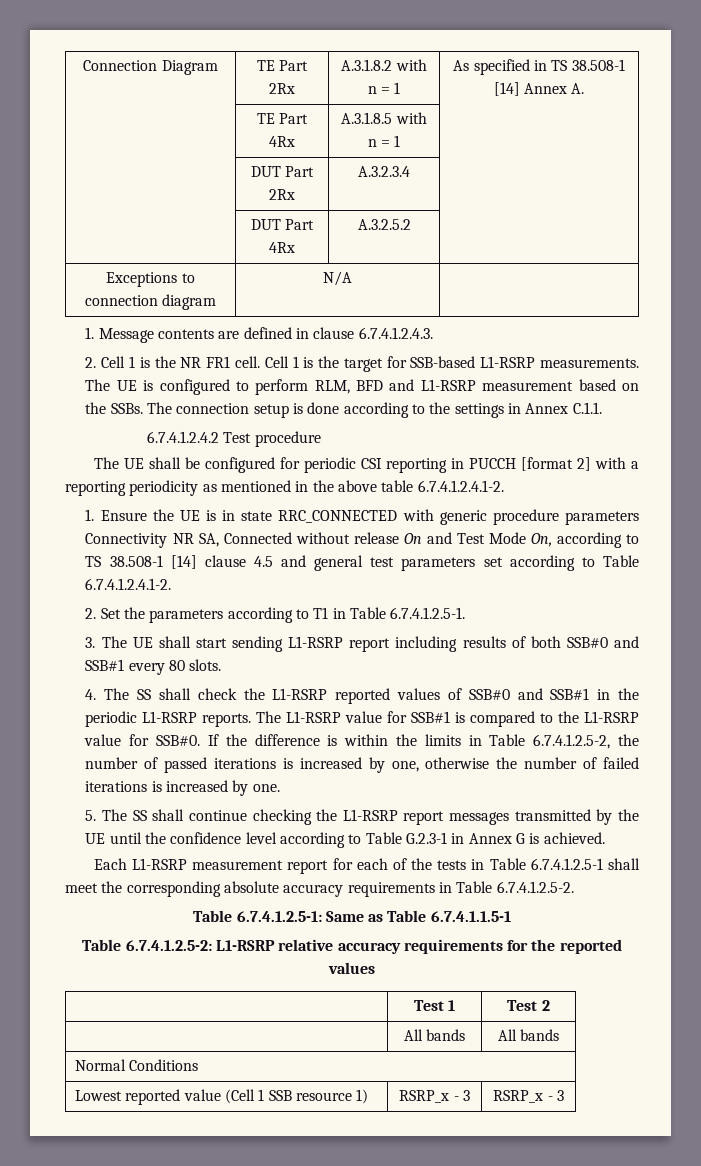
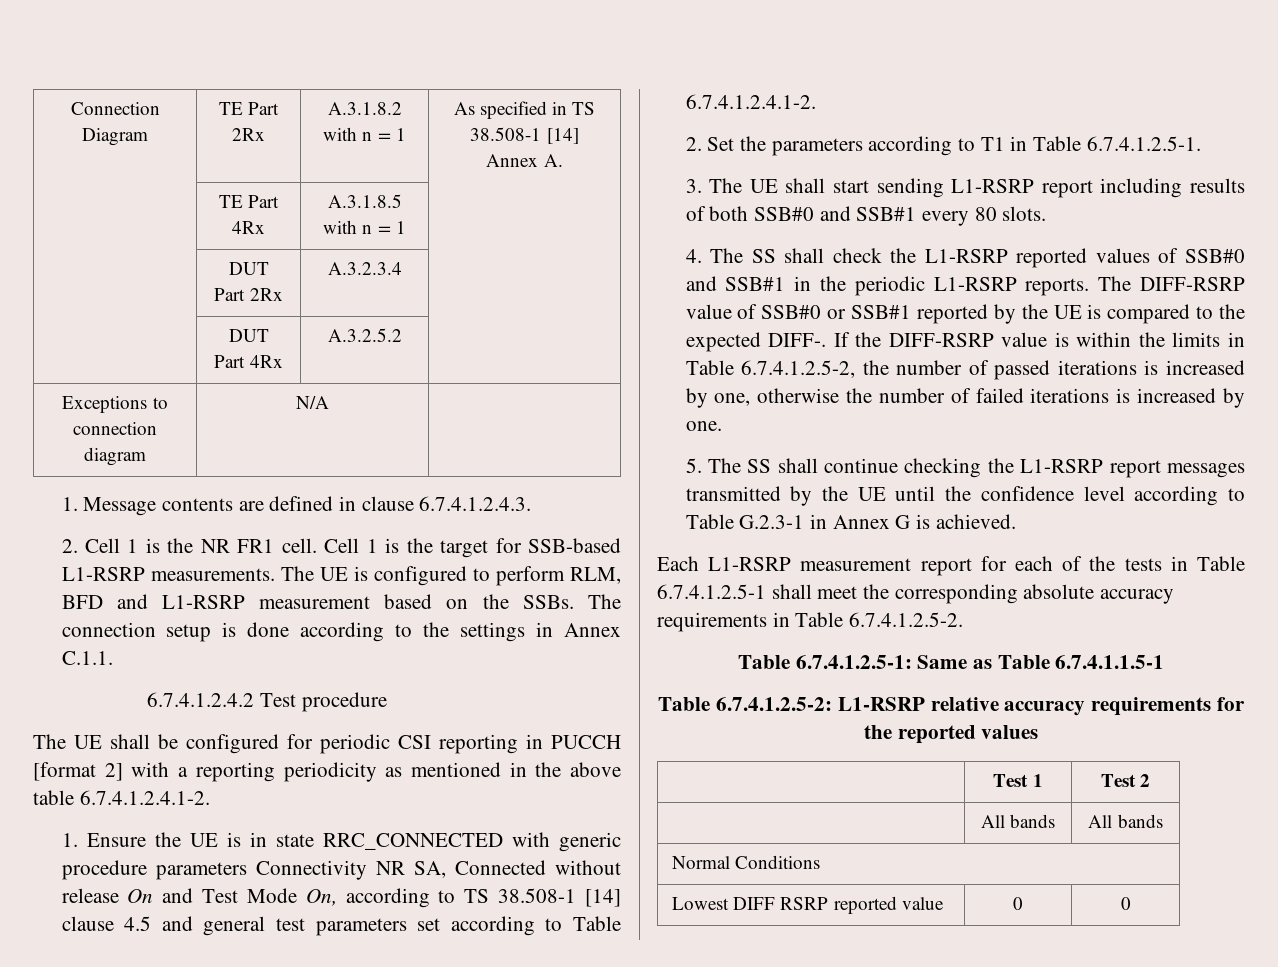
[286,711,639,727] [84,734,320,746] L1-RSRP value for SSB#1 is compared to the L1-RSRP value for SSB#0. If the difference -> [1140,277,1245,291] [685,304,1245,324] [685,332,1048,352] DIFF-RSRP value of SSB#0 or SSB#1 reported by the UE is compared to the expected DIFF-. If the DIFF-RSRP value
(122, 1095) none -> [733,897,829,910] DIFF RSRP
[224,1089,369,1104] [399,1090,470,1103] [493,1090,564,1103] (Cell 1 SSB resource 1) | RSRP_x - 3 | RSRP_x - 3 -> [1013,897,1023,910] [1120,897,1131,910] | 0 | 0

